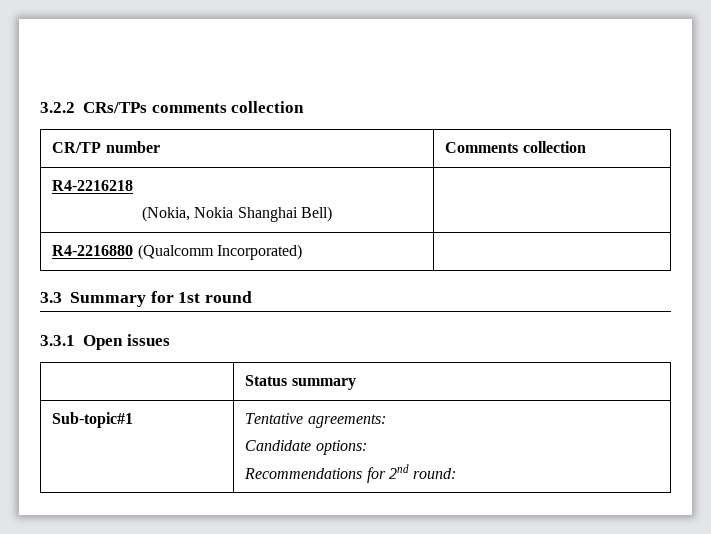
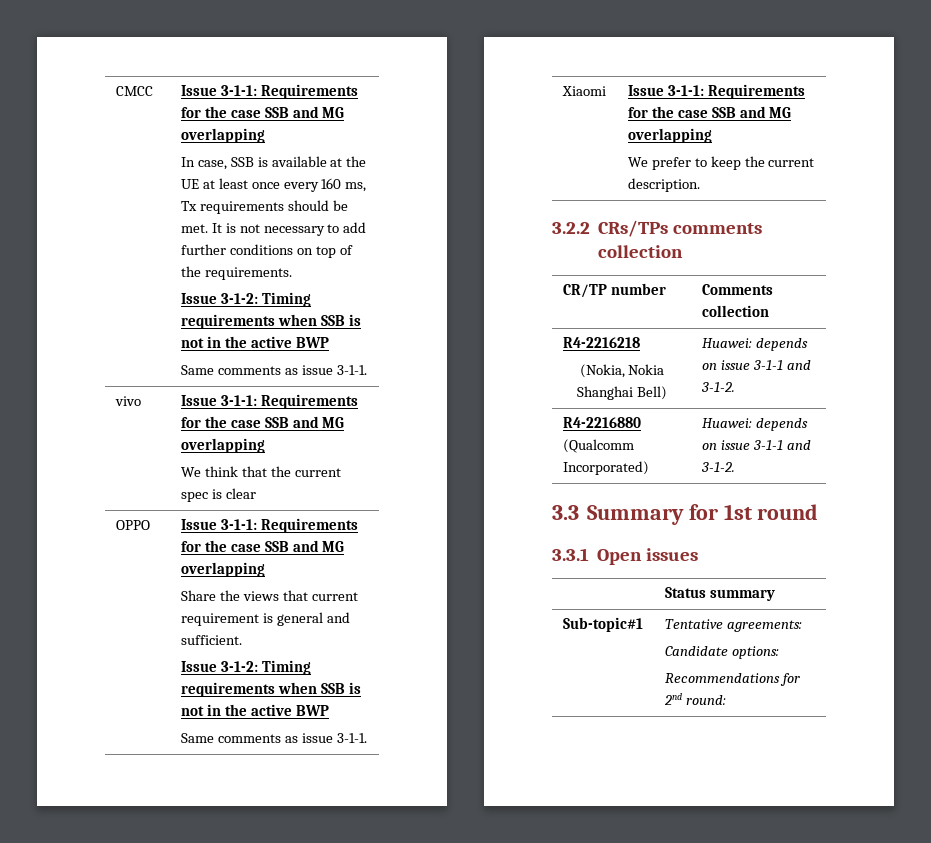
(40, 107) none -> [115,86,153,96] [180,84,358,99] [180,106,345,118] [180,128,265,143] [180,156,367,170] [180,178,367,192] [180,200,348,214] [180,222,367,236] [180,244,353,258] [180,266,292,280] [180,292,311,307] [180,314,361,329] [180,336,329,348] [180,365,367,375] [114,396,141,406] [180,394,358,409] [180,416,345,428] [180,438,265,453] [180,466,341,477] [180,488,256,502] [115,520,150,530] [180,518,358,533] [180,540,345,552] [180,562,265,577] [180,590,358,601] [180,612,350,626] [180,635,242,645] [180,660,311,675] [180,682,361,697] [180,704,329,716] [180,733,367,743] [561,86,606,96] [627,84,805,99] [627,106,792,118] [627,128,712,143] [627,156,815,170] [627,178,700,192] CMCC | Issue 3-1-1: Requirements for the case SSB and MG overlapping // In case, SSB is available at the UE at least once every 160 ms, Tx requirements should be met. It is not necessary to add further conditions on top of the requirements. // Issue 3-1-2: Timing requirements when SSB is not in the active BWP // Same comments as issue 3-1-1. // vivo | Issue 3-1-1: Requirements for the case SSB and MG overlapping // We think that the current spec is clear // OPPO | Issue 3-1-1: Requirements for the case SSB and MG overlapping // Share the views that current requirement is general and sufficient. // Issue 3-1-2: Timing requirements when SSB is not in the active BWP // Same comments as issue 3-1-1. // Xiaomi | Issue 3-1-1: Requirements for the case SSB and MG overlapping // We prefer to keep the current description. //
[52,244,303,260] // R4-2216880 (Qualcomm Incorporated) | -> [701,338,808,351] [701,360,811,370] [700,382,735,392] [562,417,641,428] [562,439,634,453] [562,461,649,475] [701,418,808,431] [701,440,811,450] [700,462,735,472] Huawei: depends on issue 3-1-1 and 3-1-2. // R4-2216880 (Qualcomm Incorporated) | Huawei: depends on issue 3-1-1 and 3-1-2.

